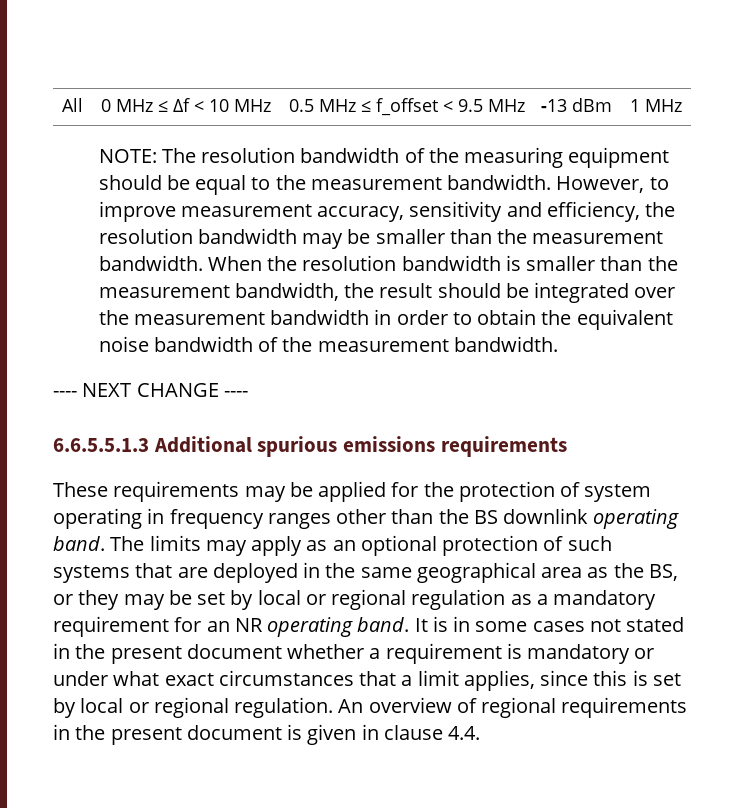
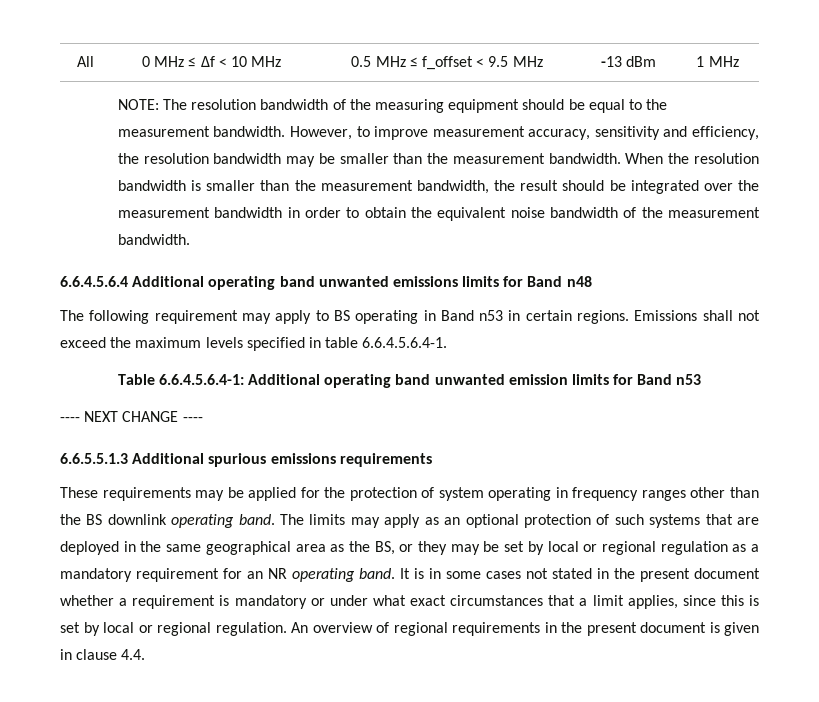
(558, 344) none -> [60,276,592,290] [60,310,760,324] [60,337,448,351] [117,374,702,388] // 6.6.4.5.6.4 Additional operating band unwanted emissions limits for Band n48 // The following requirement may apply to BS operating in Band n53 in certain regions. Emissions shall not exceed the maximum levels specified in table 6.6.4.5.6.4-1. // Table 6.6.4.5.6.4-1: Additional operating band unwanted emission limits for Band n53

